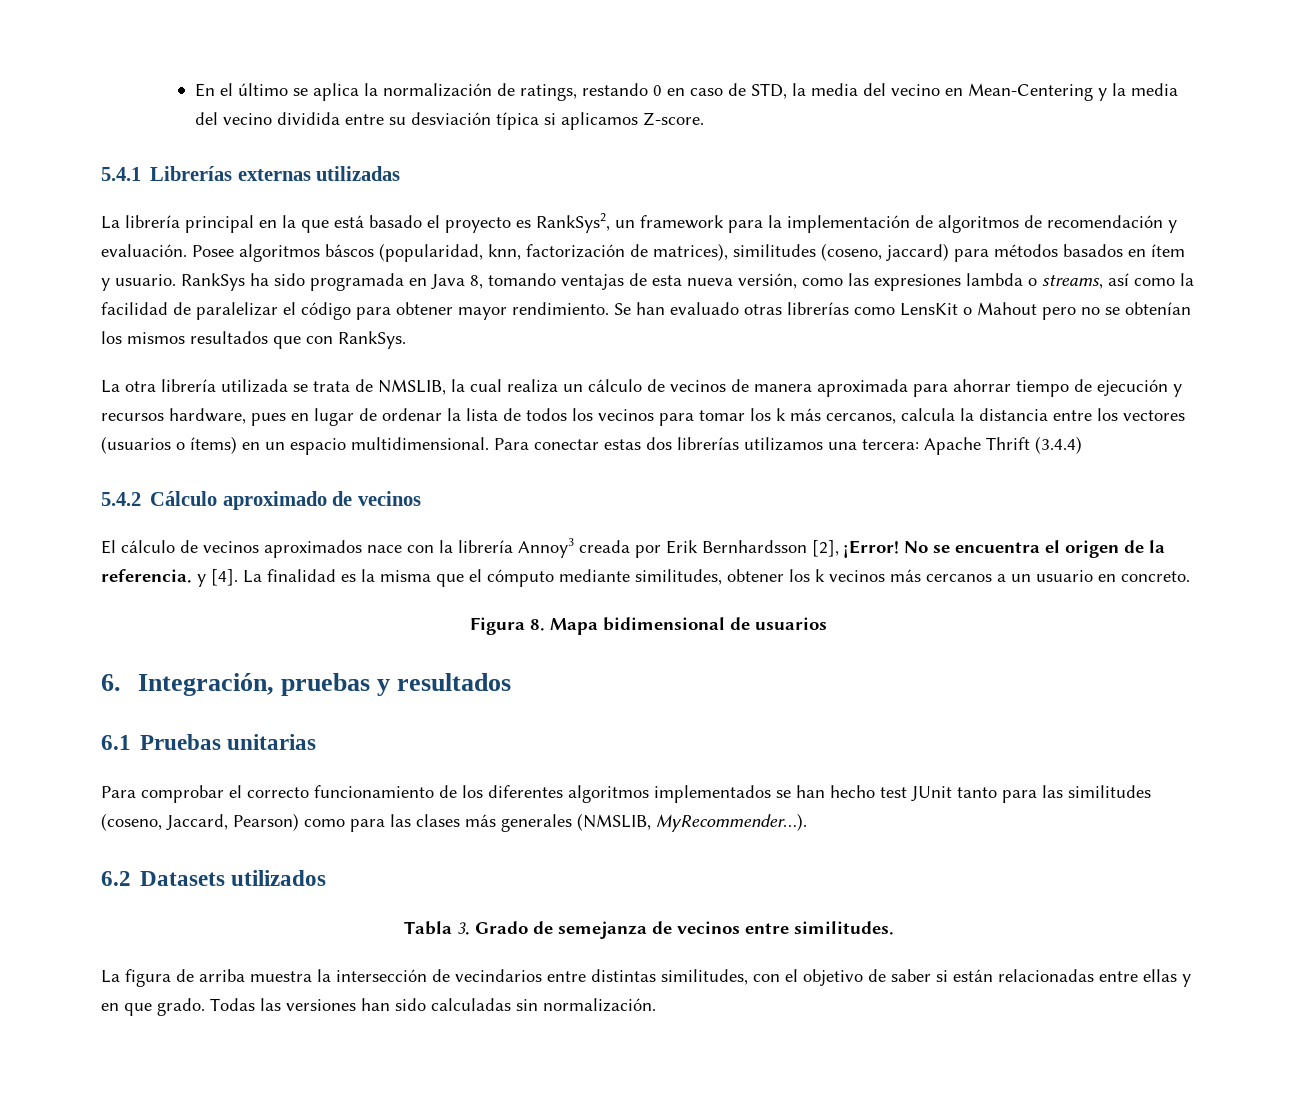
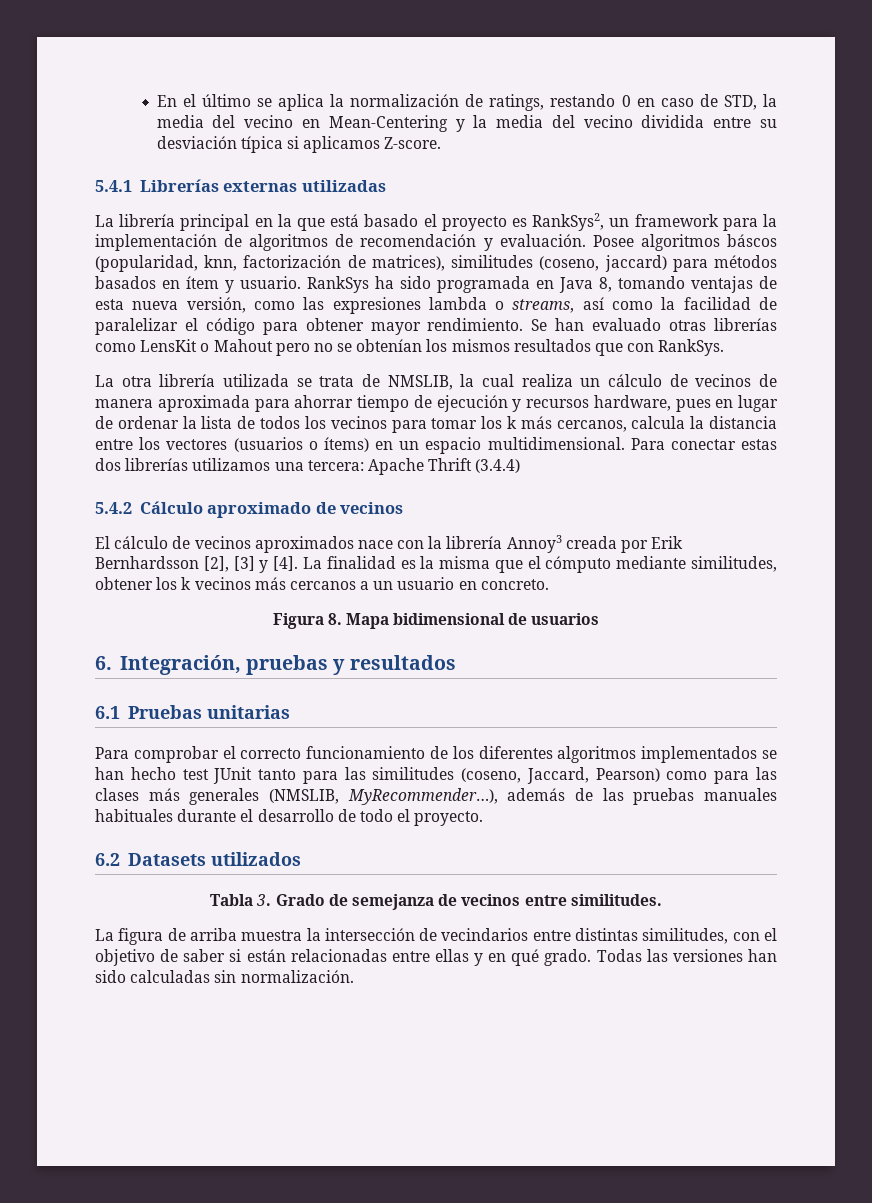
[844,540,1165,558] [101,569,192,583] ¡Error! No se encuentra el origen de la referencia. -> [233,556,255,571] [3]
[656,813,807,832] MyRecommender…). -> [347,788,777,805] [95,809,484,826] MyRecommender…), además de las pruebas manuales habituales durante el desarrollo de todo el proyecto.
[124,1003,152,1016] que -> [511,949,540,966] qué

